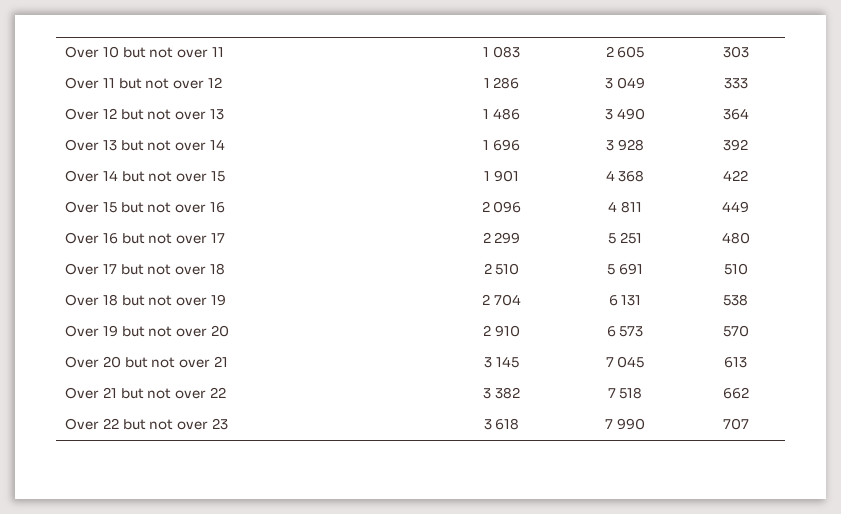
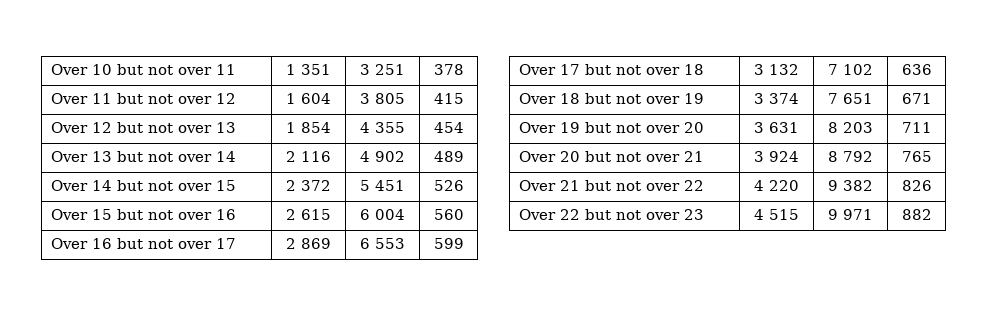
[492,46,520,58] [605,46,645,58] [722,46,749,58] 083 | 2 605 | 303 -> [301,64,331,75] [360,64,405,75] [433,64,464,75] 351 | 3 251 | 378
[493,77,520,89] [605,77,645,89] [723,78,748,89] 286 | 3 049 | 333 -> [301,93,331,104] [360,93,405,104] [433,93,464,104] 604 | 3 805 | 415
[492,108,520,120] [605,108,645,120] [722,108,749,120] 486 | 3 490 | 364 -> [301,122,331,133] [360,122,405,133] [433,122,464,133] 854 | 4 355 | 454
[483,139,520,151] [606,139,644,151] [722,139,748,151] 1 696 | 3 928 | 392 -> [286,151,331,162] [360,151,405,162] [433,151,464,162] 2 116 | 4 902 | 489
[484,170,519,182] [605,170,645,182] [722,170,748,181] 1 901 | 4 368 | 422 -> [286,180,331,191] [360,180,405,191] [433,180,464,191] 2 372 | 5 451 | 526
[493,201,522,213] [608,201,642,213] [721,201,749,213] 096 | 4 811 | 449 -> [301,209,331,220] [360,209,405,220] [433,209,464,220] 615 | 6 004 | 560
[494,232,521,244] [608,232,642,244] [721,232,750,244] 299 | 5 251 | 480 -> [301,238,331,249] [360,238,405,249] [433,238,464,249] 869 | 6 553 | 599
[483,263,520,275] [607,263,643,275] [723,263,748,275] 2 510 | 5 691 | 510 -> [754,64,799,75] [828,64,873,75] [901,64,932,75] 3 132 | 7 102 | 636
[482,294,521,306] [608,295,642,306] [722,294,748,306] 2 704 | 6 131 | 538 -> [754,93,799,104] [828,93,873,104] [901,93,932,104] 3 374 | 7 651 | 671
[483,325,520,337] [606,326,644,337] [722,325,749,337] 2 910 | 6 573 | 570 -> [754,122,799,133] [828,122,873,133] [901,122,932,133] 3 631 | 8 203 | 711
[495,356,519,368] [605,356,645,368] [723,357,747,368] 145 | 7 045 | 613 -> [769,151,799,162] [828,151,873,162] [901,151,932,162] 924 | 8 792 | 765
[483,387,520,399] [607,387,643,399] [722,387,749,399] 3 382 | 7 518 | 662 -> [754,180,799,191] [828,180,873,191] [901,180,932,191] 4 220 | 9 382 | 826
[483,418,520,430] [605,418,645,430] [722,418,749,430] 3 618 | 7 990 | 707 -> [754,209,799,220] [828,209,873,220] [901,209,932,220] 4 515 | 9 971 | 882

